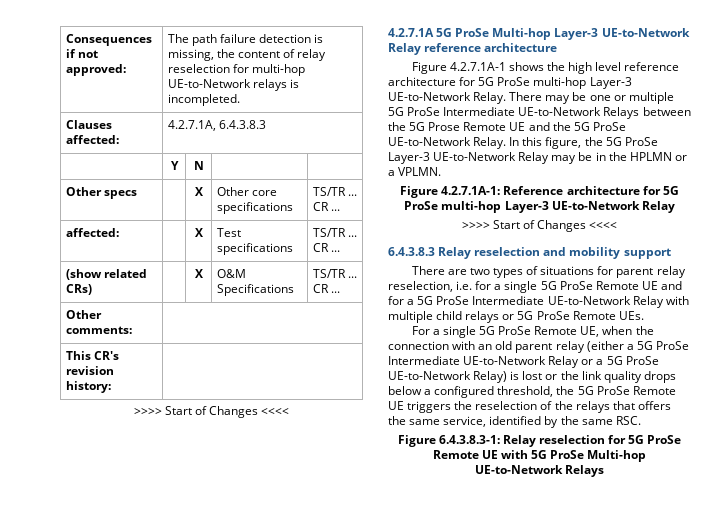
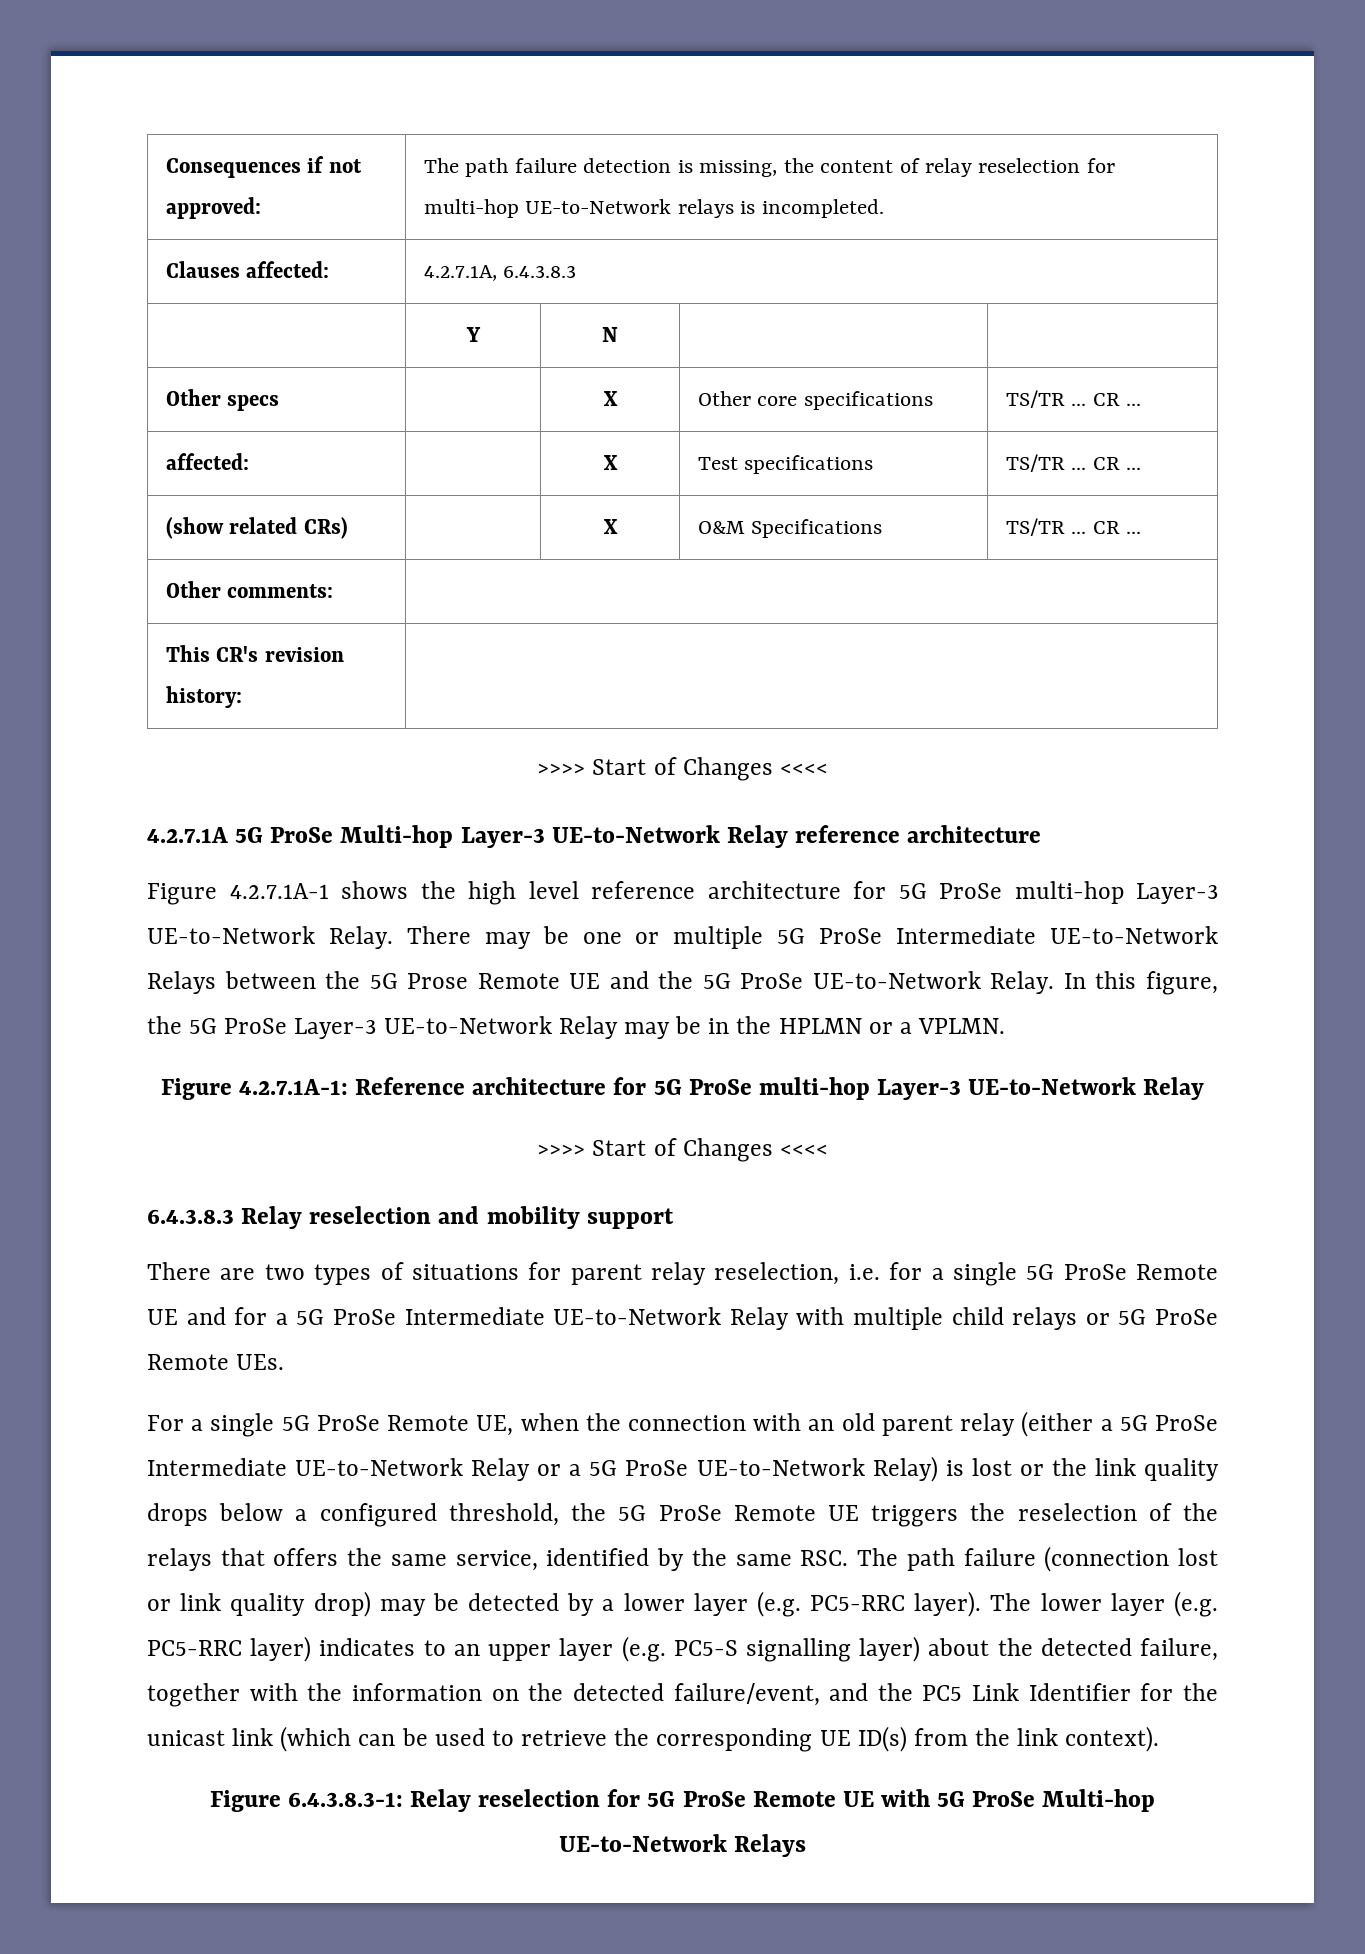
(641, 420) none -> [857,1546,1218,1572] [147,1591,1218,1617] [147,1636,1218,1662] [147,1683,1218,1707] [147,1726,1160,1752] The path failure (connection lost or link quality drop) may be detected by a lower layer (e.g. PC5-RRC layer). The lower layer (e.g. PC5-RRC layer) indicates to an upper layer (e.g. PC5-S signalling layer) about the detected failure, together with the information on the detected failure/event, and the PC5 Link Identifier for the unicast link (which can be used to retrieve the corresponding UE ID(s) from the link context).

